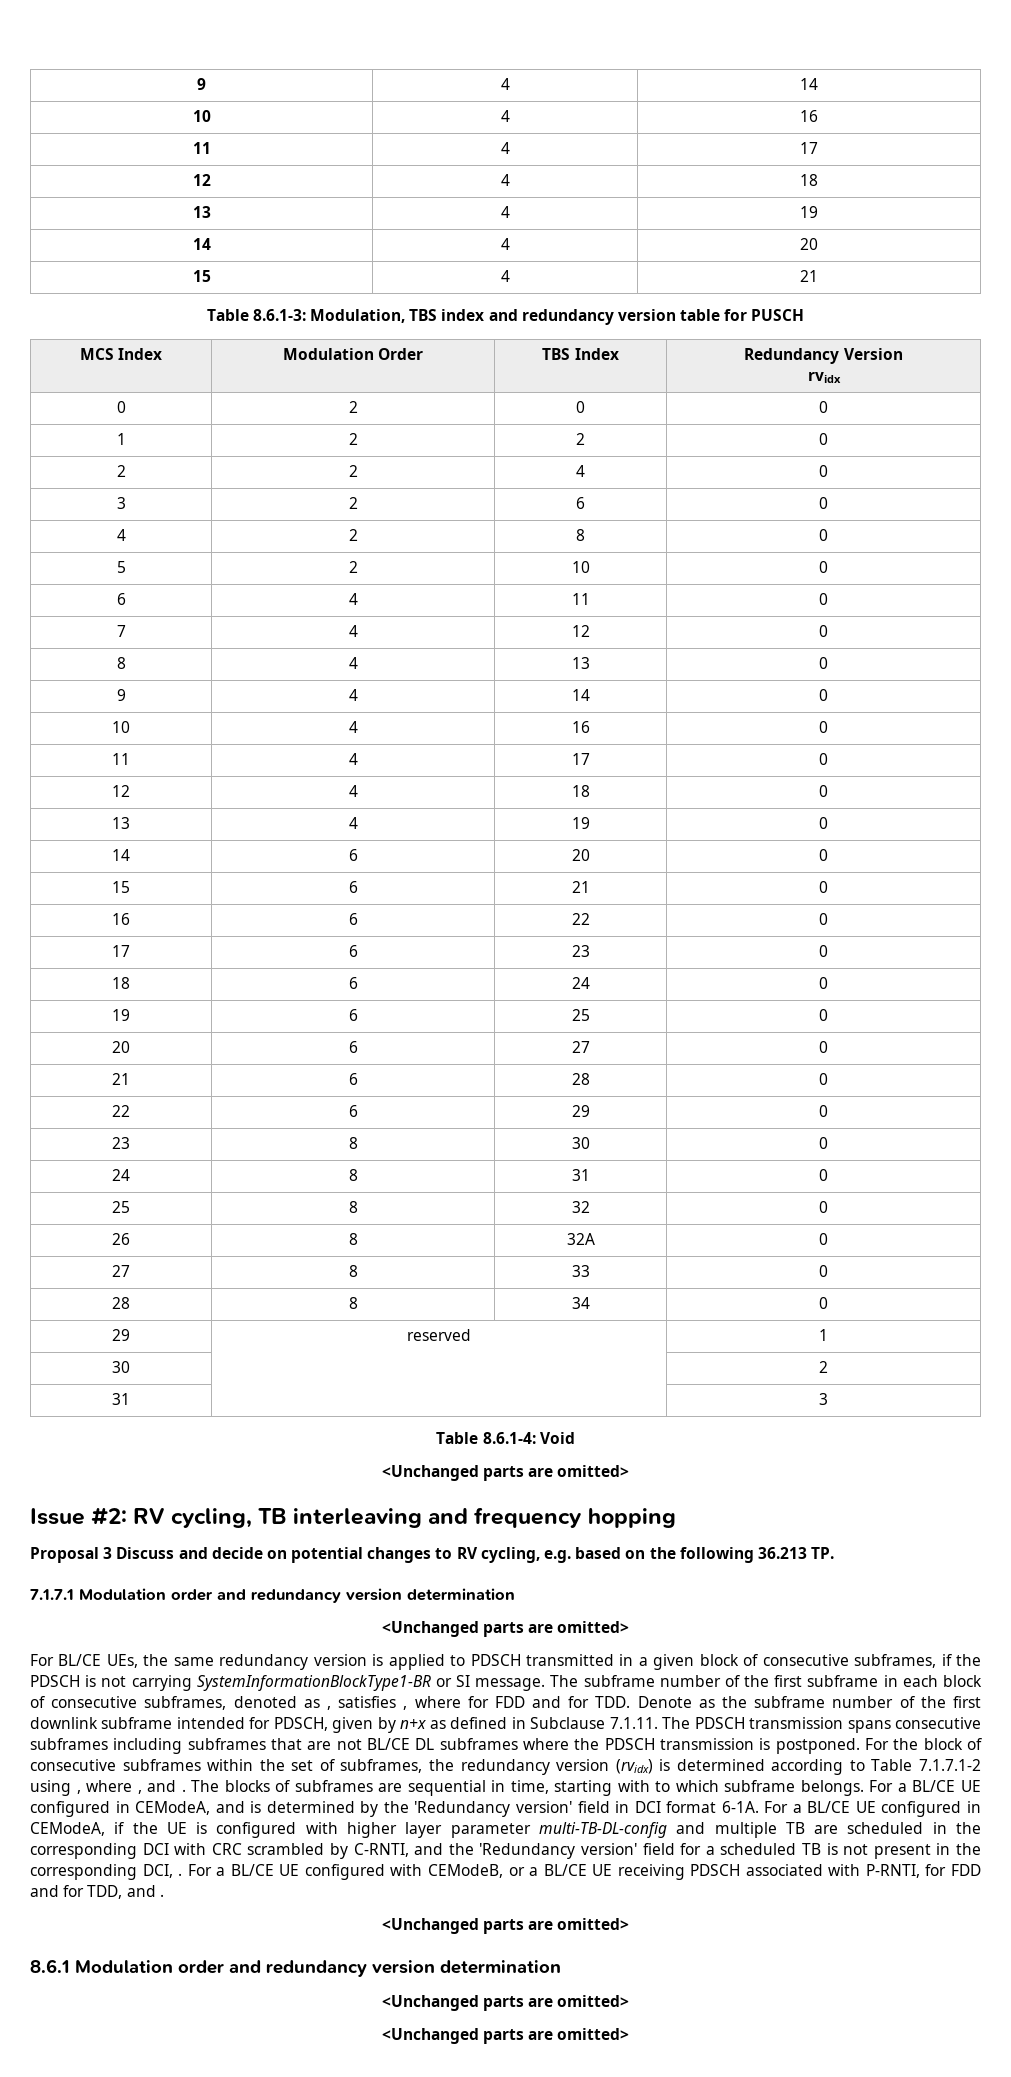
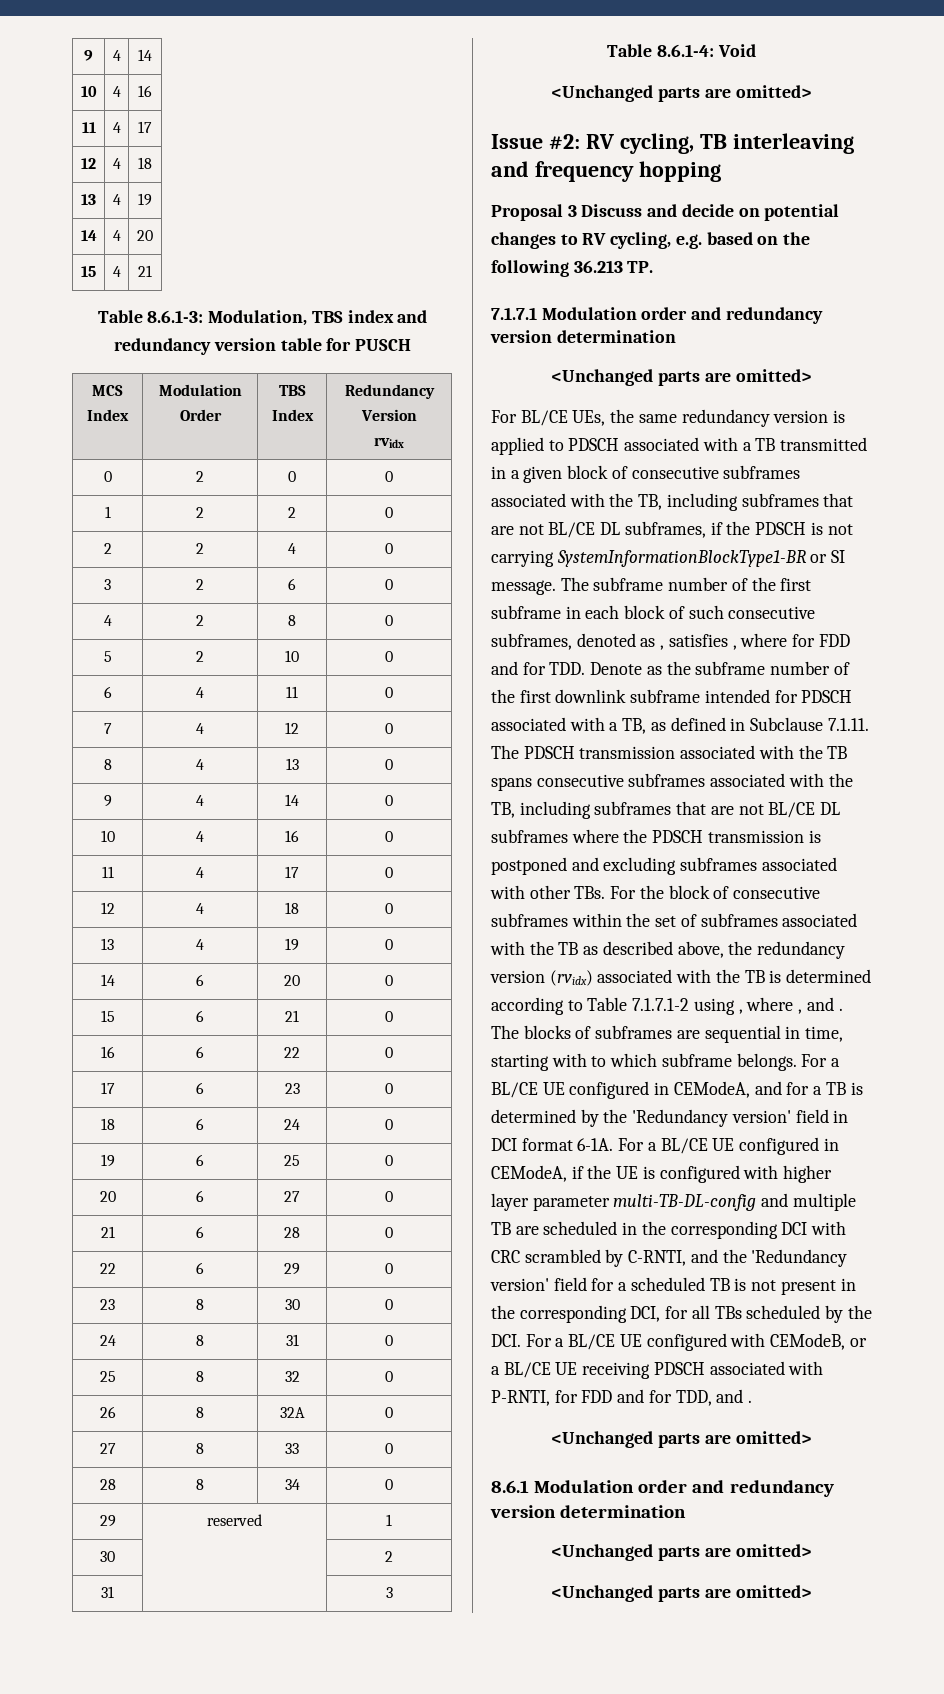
(521, 1660) none -> [624,437,776,451] associated with a TB
(849, 1660) none -> [723,465,801,479] [491,493,854,511] [491,522,621,538] subframes associated with the TB, including subframes that are not BL/CE DL
(45, 1702) none -> [688,605,724,619] such
[273,1717,427,1733] PDSCH, given by n+x -> [801,690,853,703] [491,717,647,734] PDSCH associated with a TB,
[847,1717,982,1733] [30,1738,108,1750] spans consecutive subframes -> [680,745,848,759] [491,773,853,791] [491,802,515,818] associated with the TB spans consecutive subframes associated with the TB,
[775,1738,860,1754] postponed. -> [491,857,837,875] [490,885,606,899] postponed and excluding subframes associated with other TBs.
[340,1759,653,1775] subframes, the redundancy version (rvidx) -> [700,913,858,927] [490,941,846,959] [490,969,765,986] subframes associated with the TB as described above, the redundancy version (rvidx) associated with the TB
(245, 1807) none -> [786,1082,846,1095] for a TB
[178,1873,183,1876] . -> [665,1305,872,1323] [491,1334,521,1347] for all TBs scheduled by the DCI.

